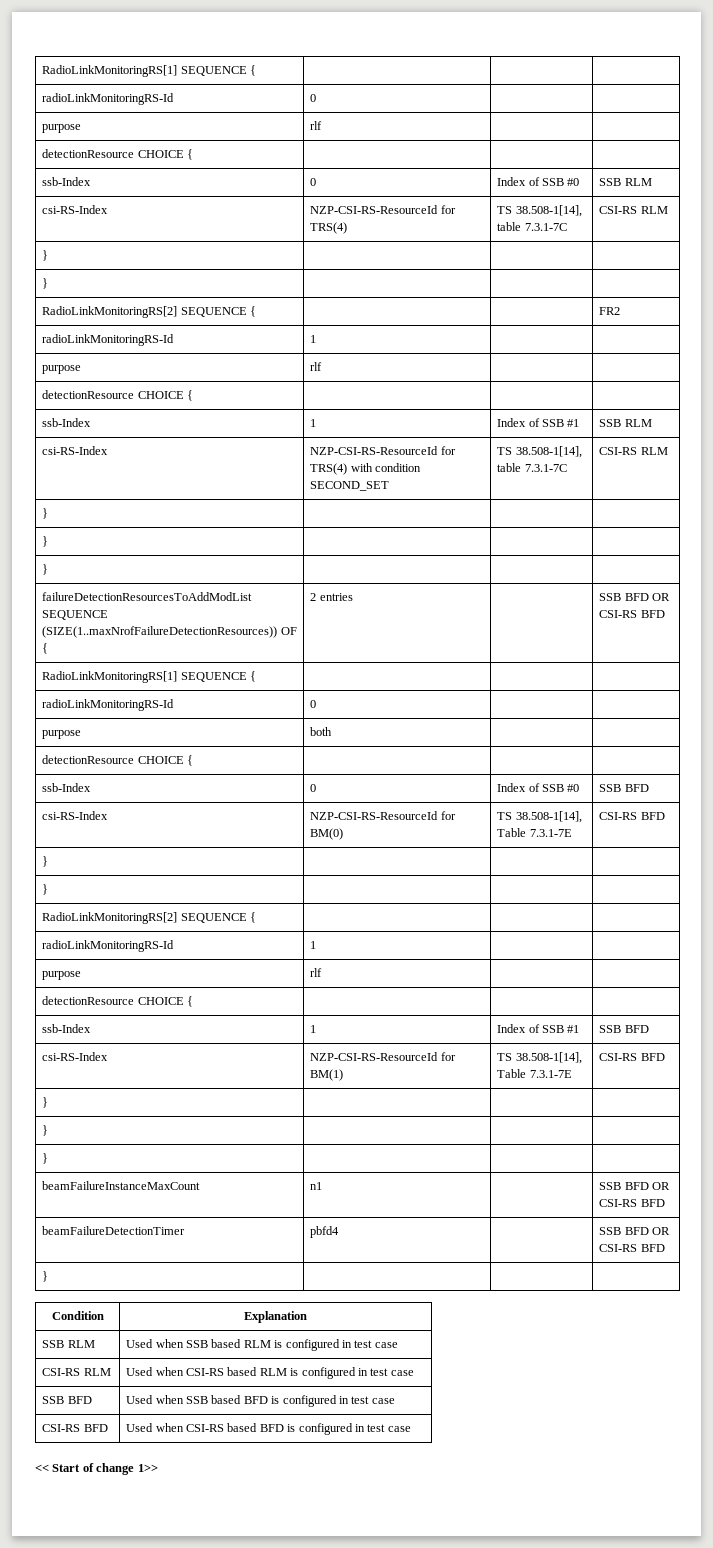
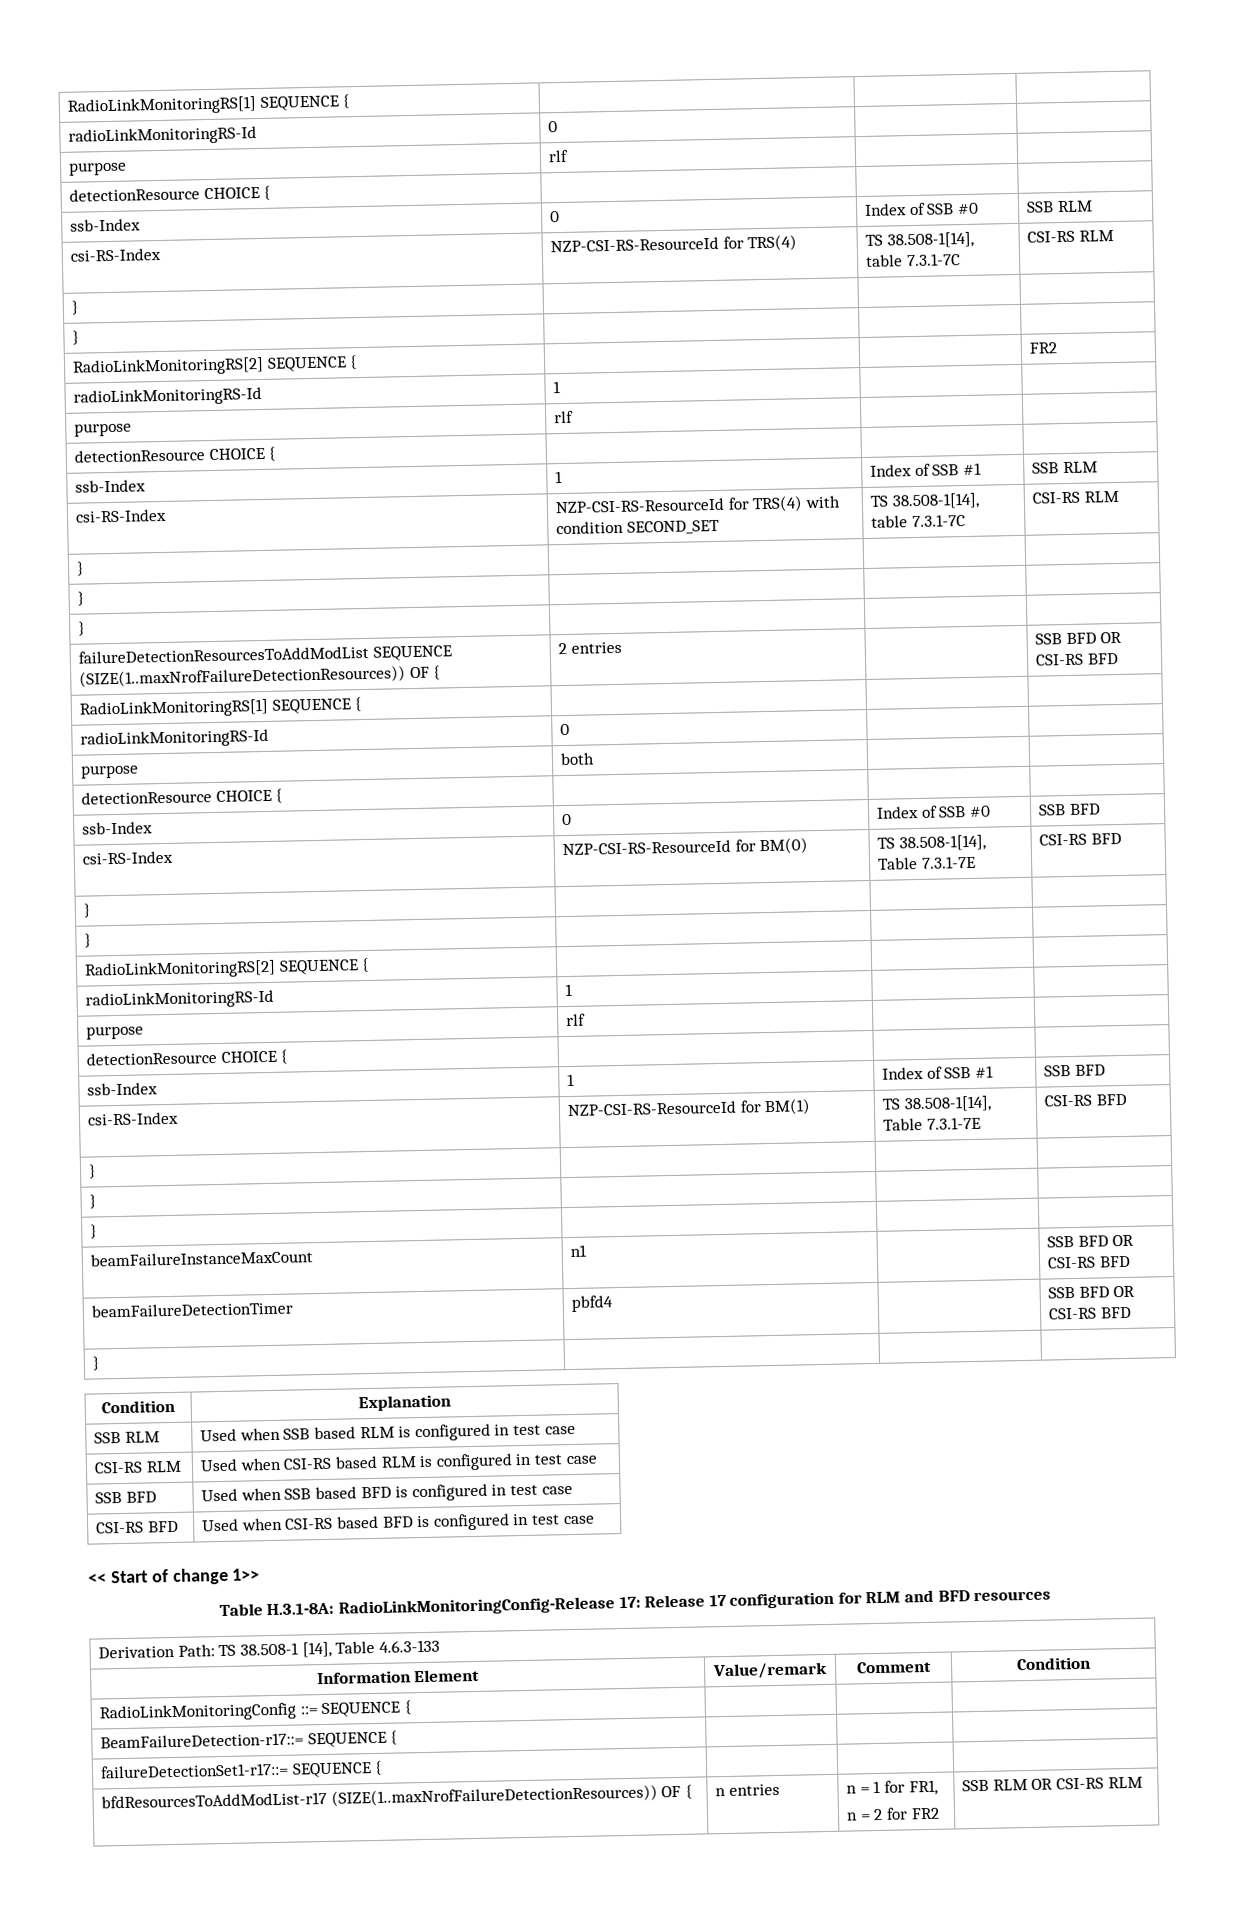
(158, 1468) none -> [218,1589,1052,1617] [98,1639,440,1659] [316,1668,481,1685] [712,1661,828,1680] [856,1660,932,1674] [1016,1656,1091,1671] [99,1700,412,1723] [100,1730,399,1749] [100,1760,384,1779] [101,1784,693,1809] [715,1783,780,1797] [846,1779,938,1796] [846,1807,940,1821] [962,1776,1143,1792] // Table H.3.1-8A: RadioLinkMonitoringConfig-Release 17: Release 17 configuration for RLM and BFD resources // Derivation Path: TS 38.508-1 [14], Table 4.6.3-133 // Information Element | Value/remark | Comment | Condition // RadioLinkMonitoringConfig ::= SEQUENCE { | | | // BeamFailureDetection-r17::= SEQUENCE { | | | // failureDetectionSet1-r17::= SEQUENCE { | | | // bfdResourcesToAddModList-r17 (SIZE(1..maxNrofFailureDetectionResources)) OF { | n entries | n = 1 for FR1, // n = 2 for FR2 | SSB RLM OR CSI-RS RLM

